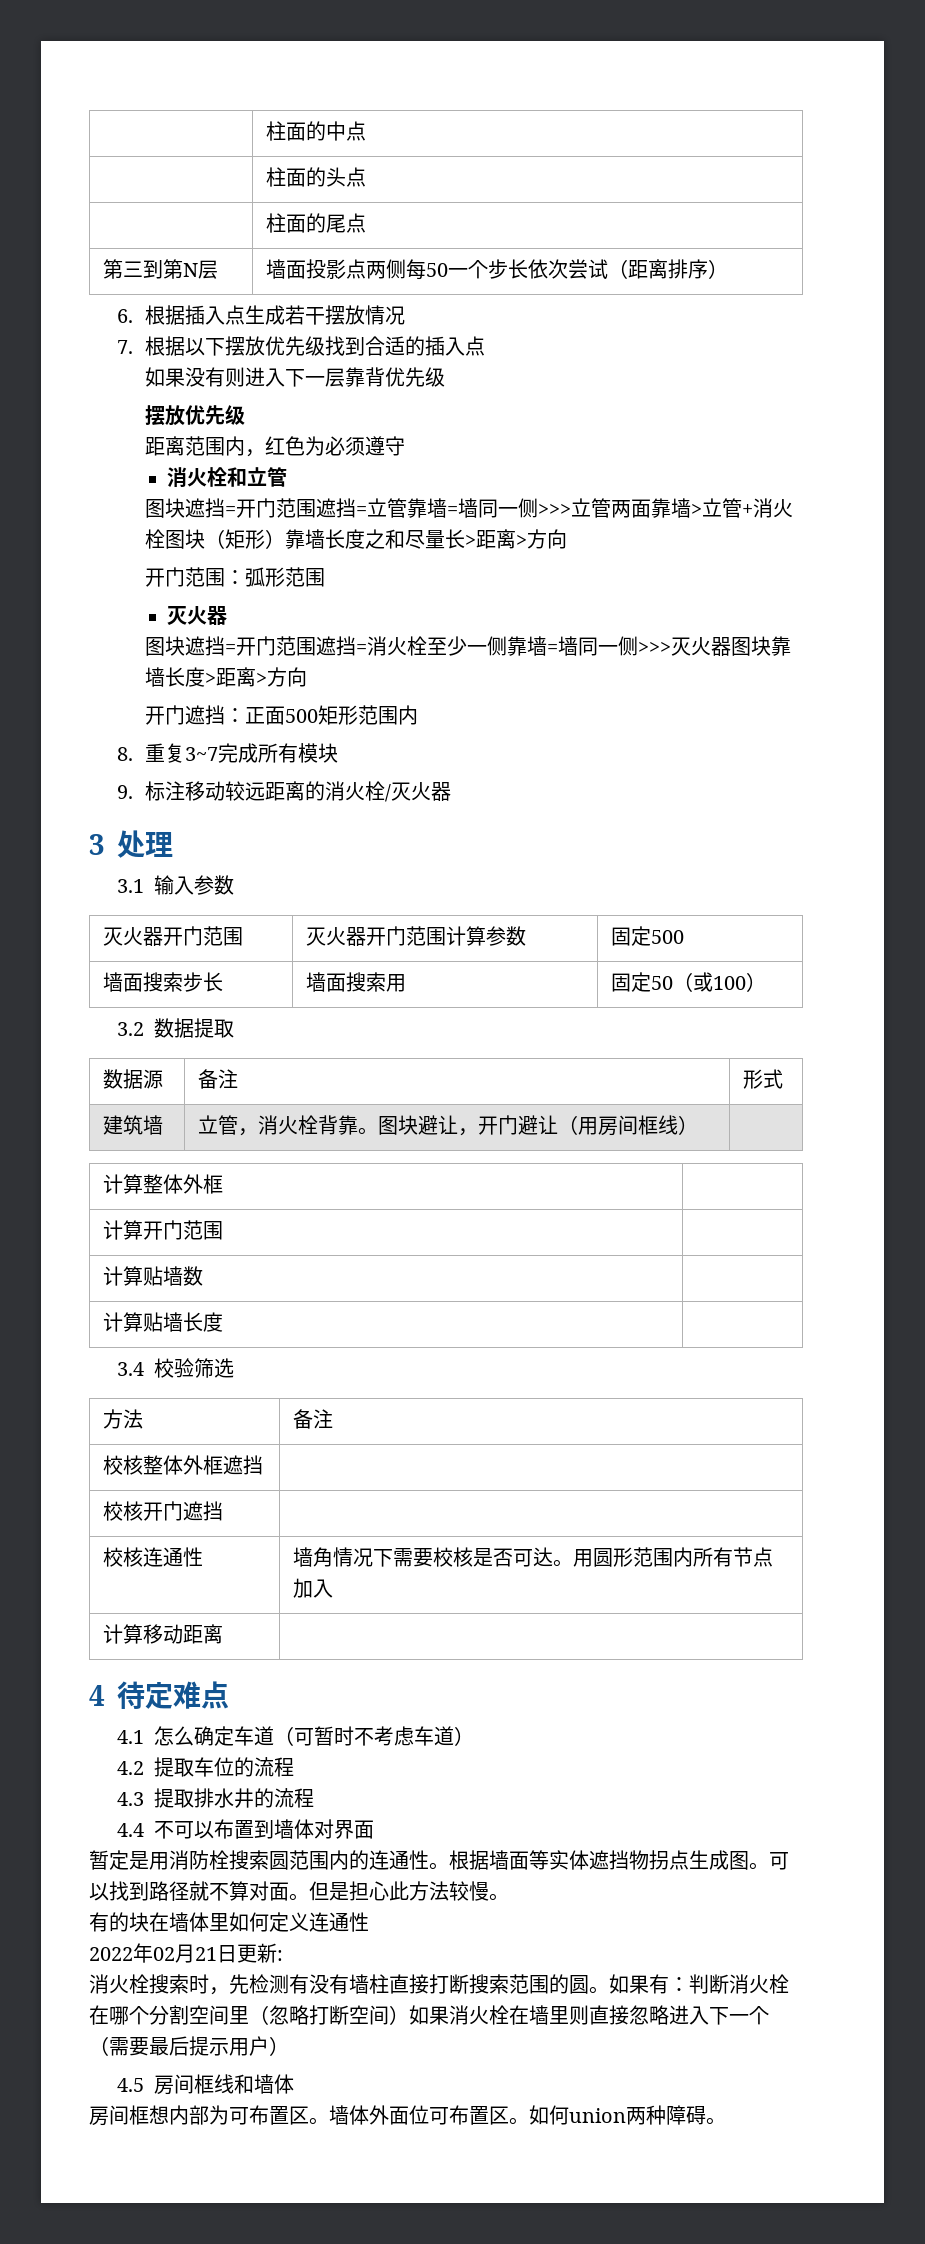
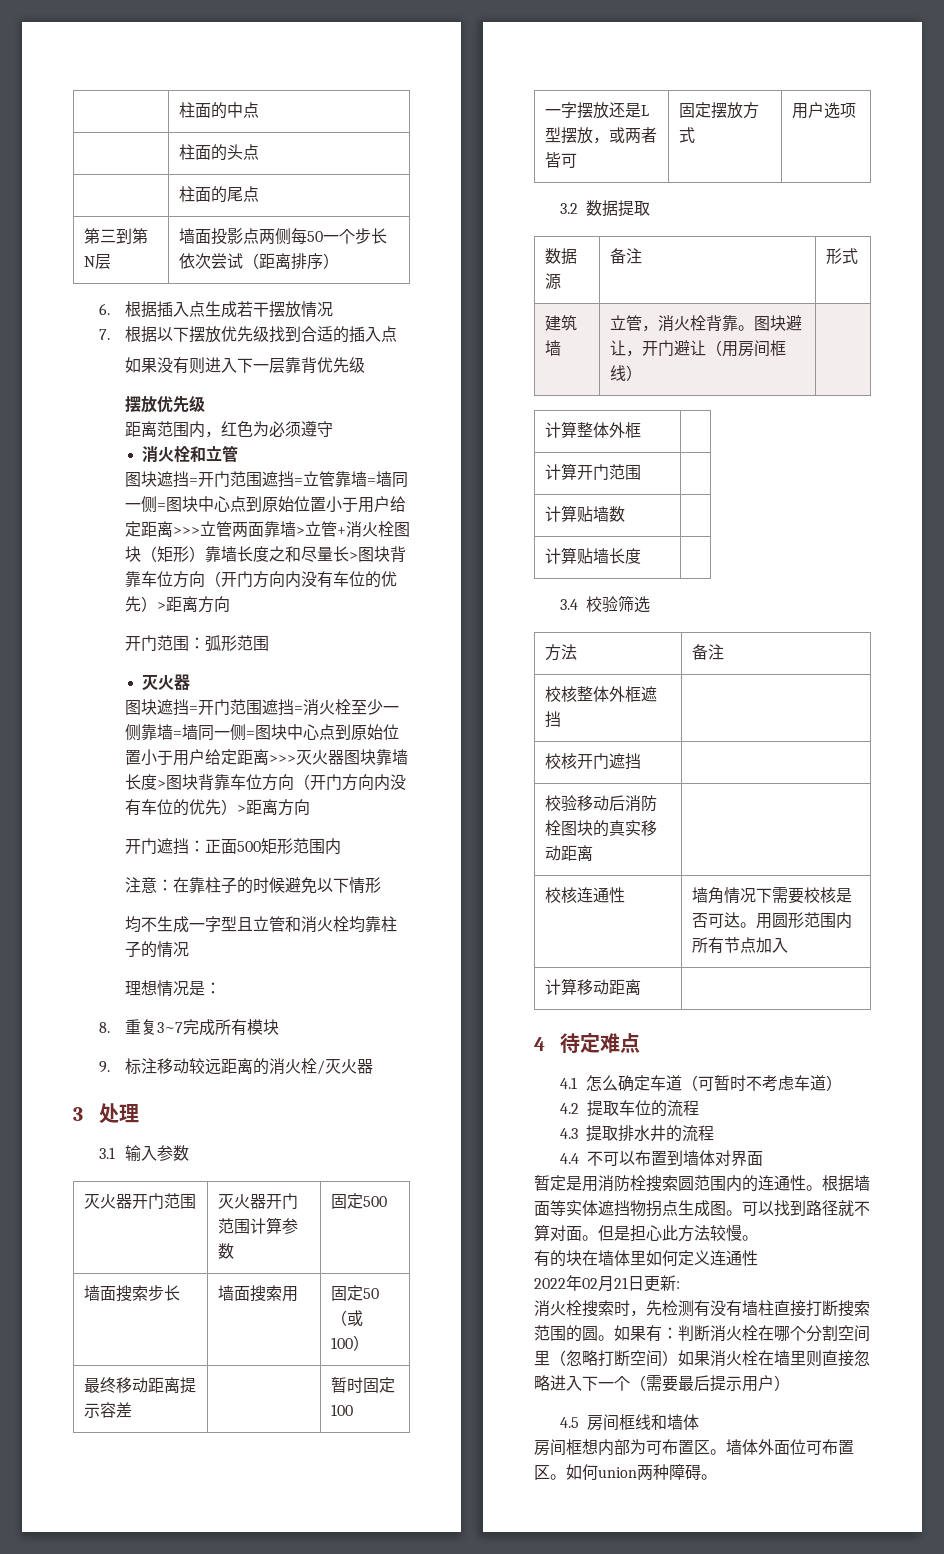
(538, 508) none -> [156,496,406,513] [124,521,173,537] =图块中心点到原始位置小于用户给定距离
[475,529,527,549] 距离> -> [357,546,406,562] [124,571,397,588] [124,596,198,612] 图块背靠车位方向（开门方向内没有车位的优先）>距离
(638, 646) none -> [245,724,399,740] [124,749,269,766] =图块中心点到原始位置小于用户给定距离
[215,667,267,687] 距离> -> [165,774,406,791] [124,799,278,816] 图块背靠车位方向（开门方向内没有车位的优先）>距离
(418, 715) none -> [124,877,381,894] [124,916,397,933] [124,941,189,958] [124,980,221,997] // 注意：在靠柱子的时候避免以下情形 // 均不生成一字型且立管和消火栓均靠柱子的情况 // 理想情况是：
(766, 982) none -> [83,1377,196,1394] [83,1402,132,1418] [330,1377,395,1393] [330,1404,353,1416] [544,102,649,119] [544,127,657,144] [544,152,577,168] [678,102,759,119] [678,127,695,143] [791,102,856,119] // 最终移动距离提示容差 | | 暂时固定100 // 一字摆放还是L型摆放，或两者皆可 | 固定摆放方式 | 用户选项
(223, 1511) none -> [544,795,657,812] [544,820,657,837] [544,845,593,861] // 校验移动后消防栓图块的真实移动距离 |

